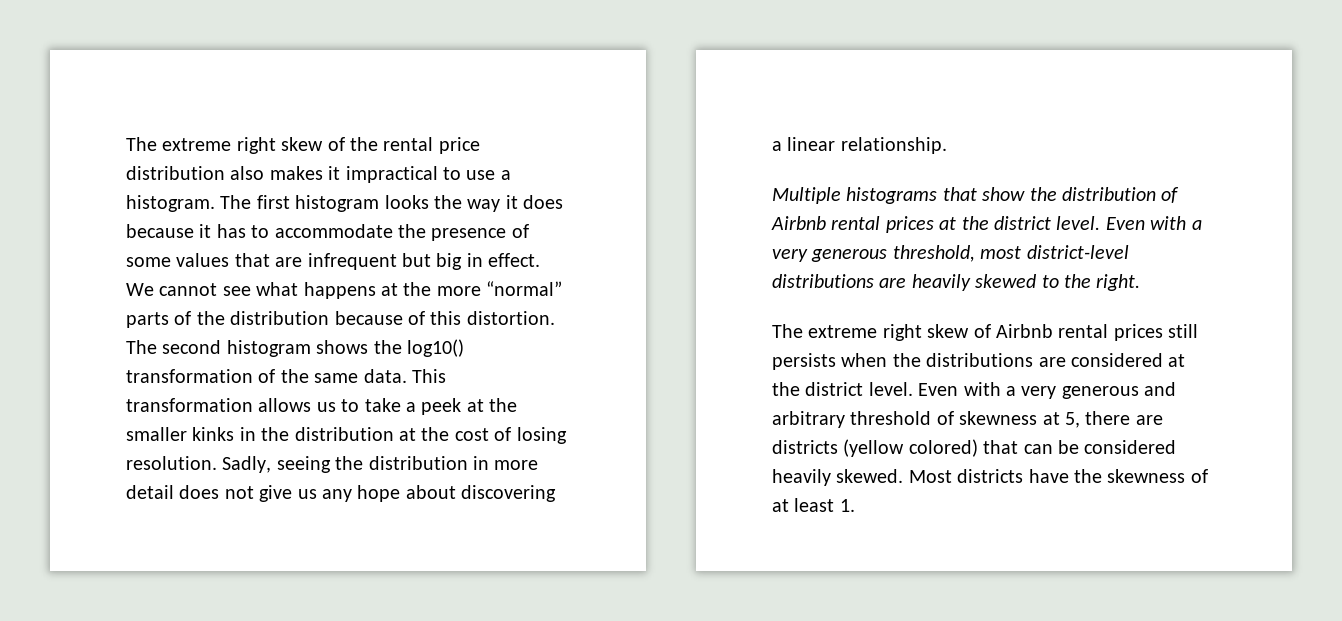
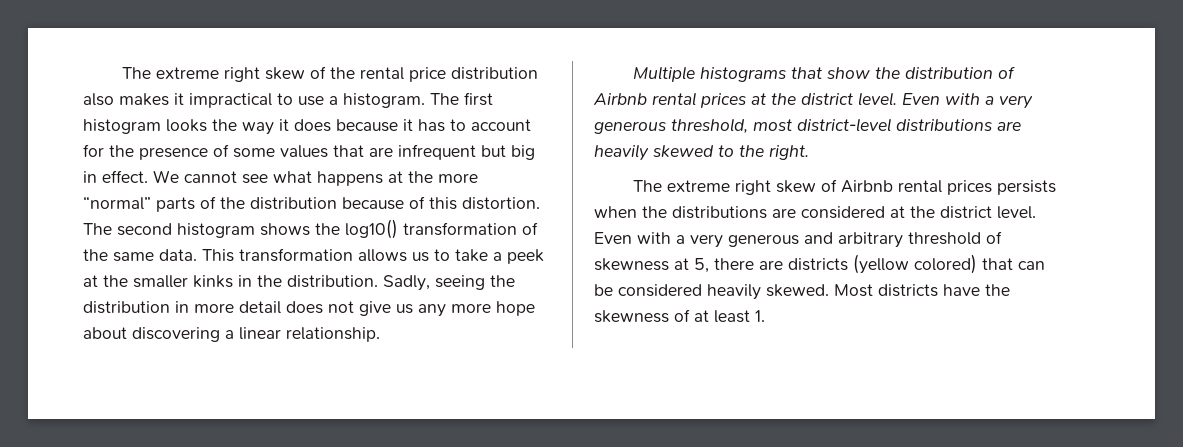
[274,224,393,238] accommodate -> [471,119,531,131] [83,144,104,157] account for
[294,427,567,444] [126,456,217,470] distribution at the cost of losing resolution. -> [287,275,378,288] distribution.
(352, 495) none -> [451,303,491,313] more
[1168,324,1199,338] still -> (992, 187) none

